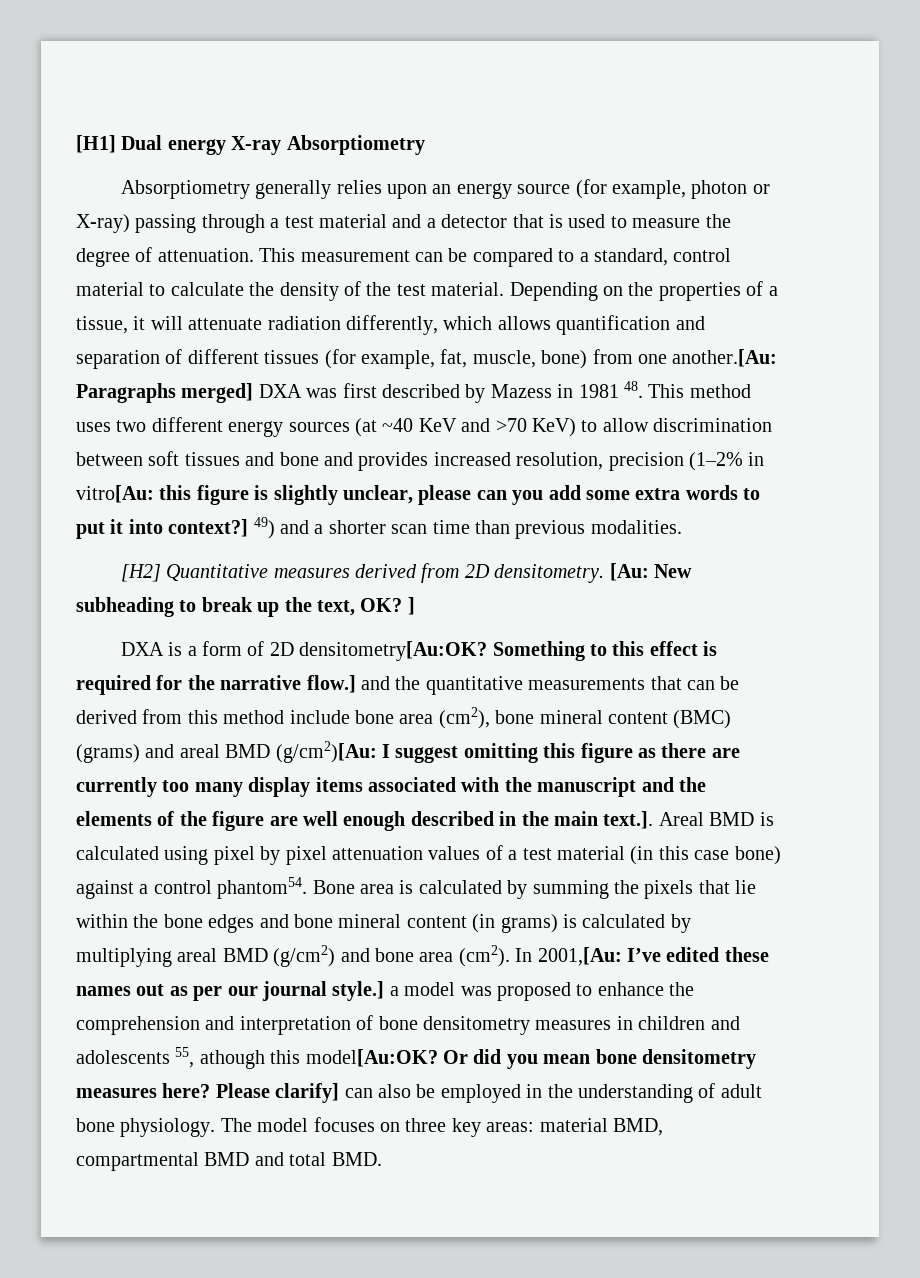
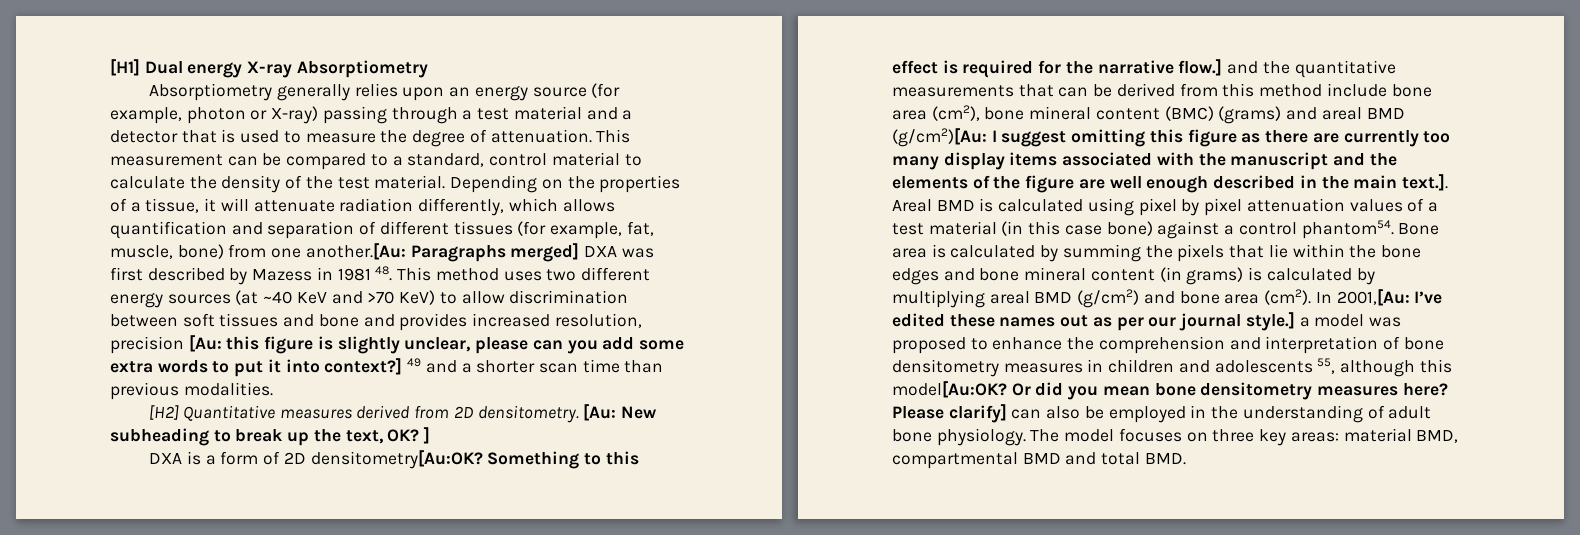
[688,452,765,471] [76,485,154,503] (1–2% in vitro[Au: -> [188,335,222,352] [Au:
[253,517,275,539] 49) -> [407,358,422,367] 49
[199,1050,265,1069] athough -> [1340,360,1416,377] although

